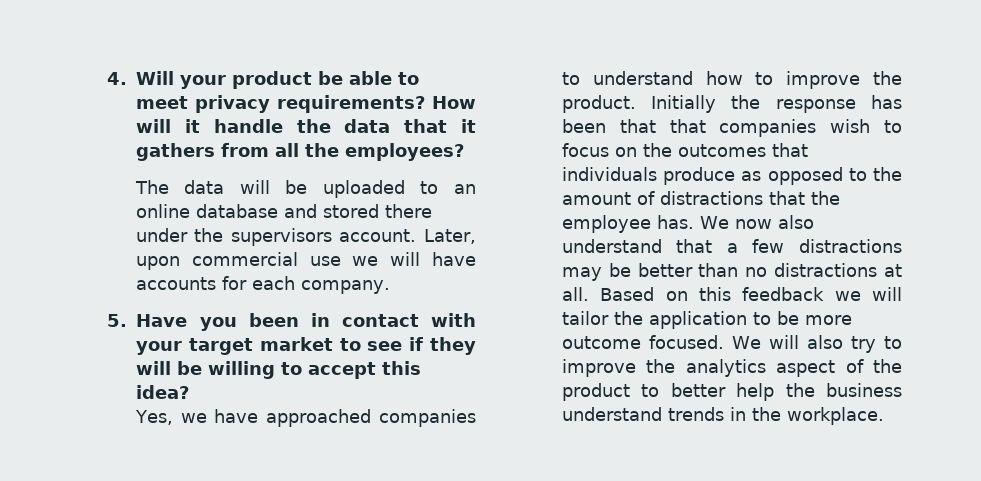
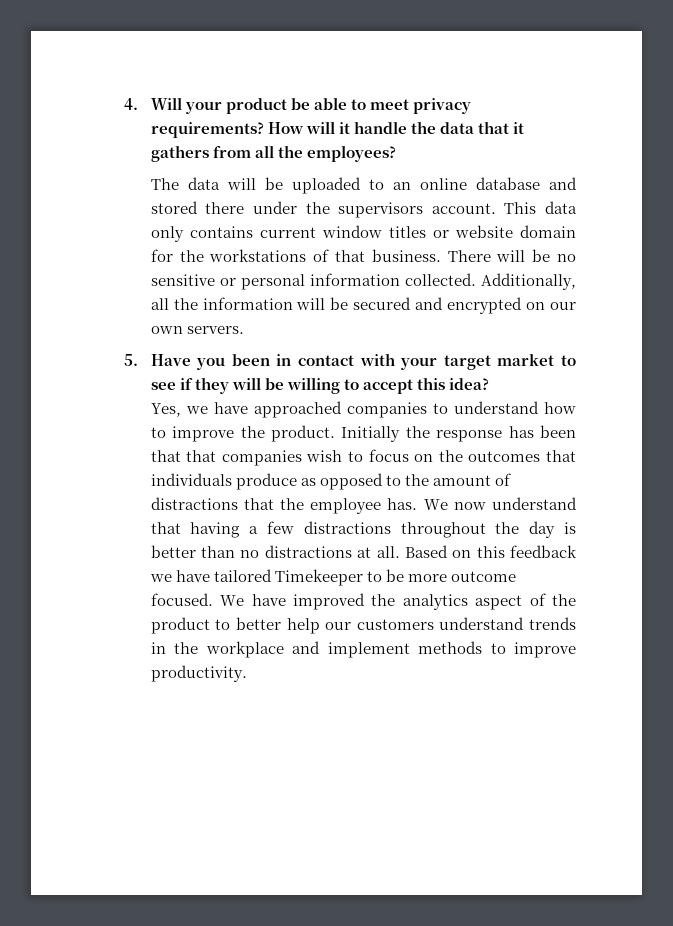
[424,229,476,244] [135,252,477,270] [135,276,390,294] Later, upon commercial use we will have accounts for each company. -> [504,201,577,214] [150,225,576,242] [150,249,576,262] [150,273,576,290] [150,297,576,314] [150,326,244,334] This data only contains current window titles or website domain for the workstations of that business. There will be no sensitive or personal information collected. Additionally, all the information will be secured and encrypted on our own servers.
[777,215,814,229] also -> (486, 506) none
(713, 246) none -> [190,522,241,538] having
[561,263,631,281] may be -> [400,521,576,538] throughout the day is
[872,287,902,301] [561,311,747,329] will tailor the application -> [175,569,363,586] have tailored Timekeeper
[768,335,903,353] [561,359,636,377] will also try to improve -> [251,593,365,610] have improved
[785,383,902,397] the business -> [325,619,434,630] our customers
[786,407,884,425] workplace. -> [205,641,577,658] [150,665,247,682] workplace and implement methods to improve productivity.

